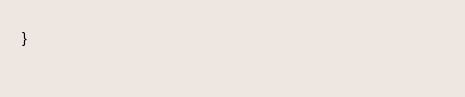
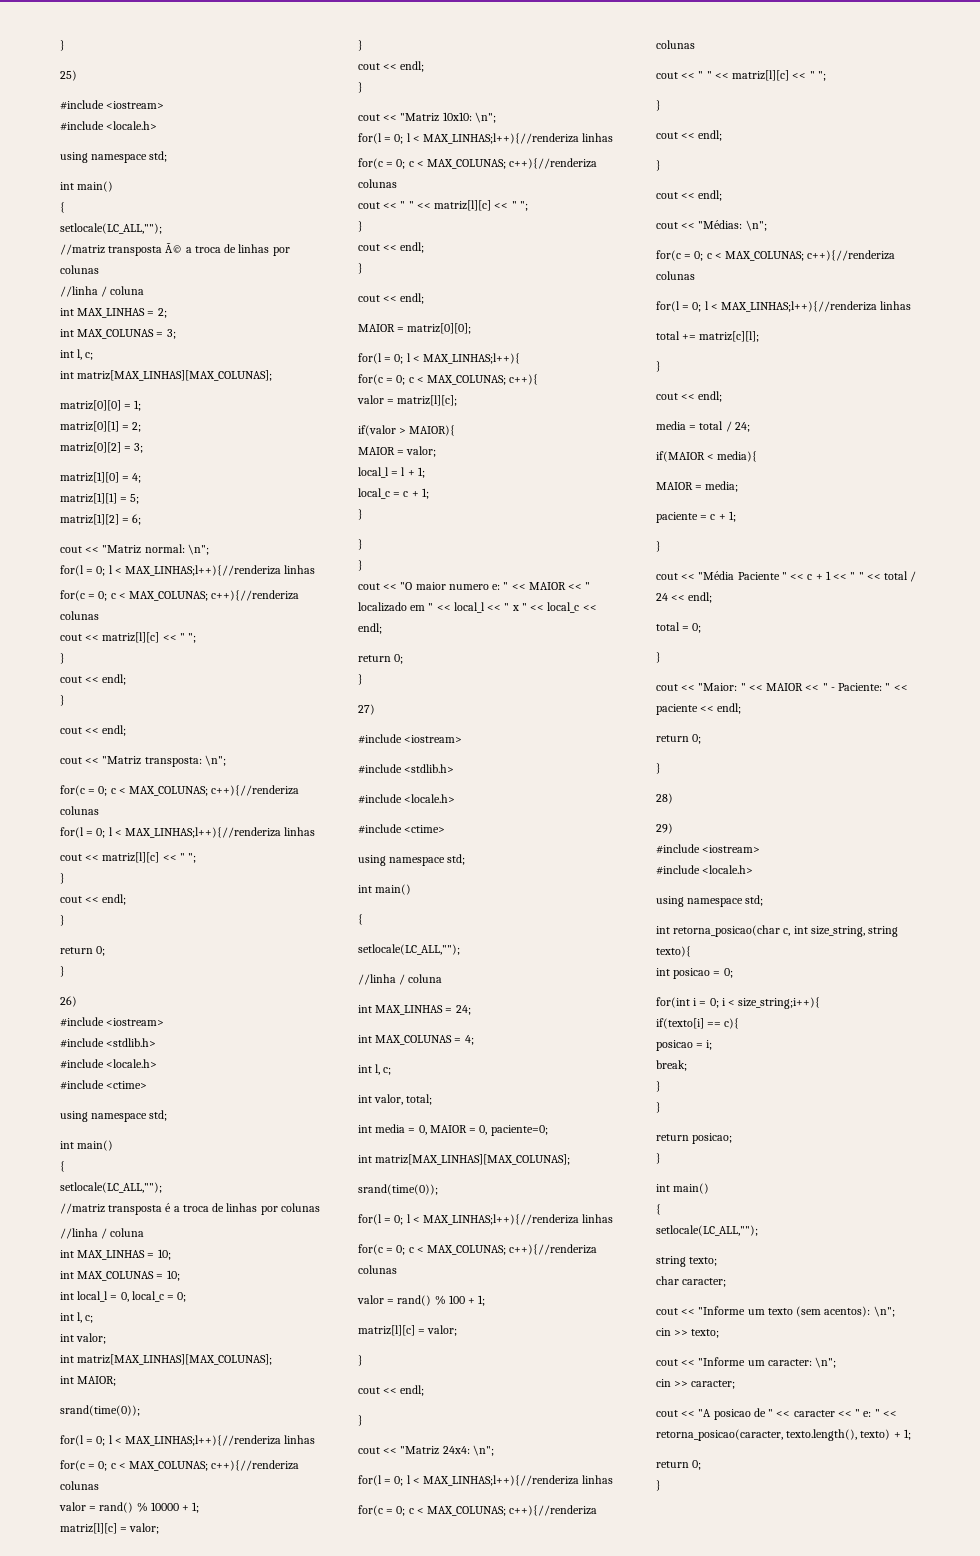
[22,32,27,46] } -> [60,40,65,51] [60,70,77,81] [60,100,165,110] [60,121,158,131] [60,151,168,163] [60,181,114,192] [60,202,65,213] [60,223,162,234] [60,243,290,256] [60,265,99,274] [60,286,145,297] [60,308,167,318] [60,329,176,339] [60,349,94,360] [60,370,273,381] [60,400,142,411] [60,421,142,432] [60,442,144,453] [60,472,142,483] [60,493,140,504] [60,514,142,525] [60,544,209,555] [60,565,316,576] [60,590,300,601] [60,611,99,620] [60,632,197,643] [60,653,65,664] [60,674,127,685] [60,695,65,706] [60,725,127,736] [60,755,226,767] [60,785,300,796] [60,806,99,815] [60,827,316,838] [60,852,197,863] [60,873,65,884] [60,894,127,905] [60,915,65,926] [60,946,106,956] [60,966,65,977] [60,996,77,1007] [60,1017,165,1027] [60,1038,157,1048] [60,1059,158,1069] [60,1080,148,1090] [60,1110,168,1122] [60,1140,114,1151] [60,1161,65,1172] [60,1182,162,1193] [60,1203,320,1215] [60,1228,145,1239] [60,1249,171,1260] [60,1270,180,1281] [60,1291,187,1302] [60,1312,94,1323] [60,1333,107,1344] [60,1354,273,1365] [60,1376,117,1386] [60,1405,140,1416] [60,1435,316,1446] [60,1460,300,1471] [60,1481,99,1490] [59,1502,200,1513] [60,1523,160,1534] [358,40,363,51] [358,61,425,72] [358,82,363,93] [358,112,496,123] [358,133,614,144] [358,158,598,169] [358,179,397,188] [358,200,528,211] [358,221,363,232] [358,242,425,253] [358,263,363,274] [358,293,425,304] [358,323,472,334] [358,353,521,364] [358,374,539,385] [357,395,458,406] [358,425,456,436] [358,446,437,457] [358,467,425,478] [358,488,429,499] [358,509,363,520] [358,539,363,550] [358,560,363,571] [358,582,591,590] [358,602,597,613] [358,623,382,634] [358,654,404,664] [358,674,363,685] [358,704,375,715] [358,734,463,744] [358,764,455,774] [358,794,456,804] [358,824,446,834] [358,854,466,866] [358,884,412,895] [358,914,363,925] [358,944,460,955] [358,974,443,985] [358,1005,471,1015] [358,1035,474,1045] [358,1064,392,1075] [358,1094,433,1105] [358,1124,548,1136] [358,1154,571,1165] [358,1184,438,1195] [358,1214,614,1225] [358,1244,598,1255] [358,1265,397,1274] [357,1295,486,1306] [358,1325,458,1336] [358,1355,363,1366] [358,1385,425,1396] [358,1415,363,1426] [358,1445,494,1456] [358,1475,614,1486] [358,1505,598,1516] [656,40,695,49] [656,70,826,81] [656,100,661,111] [656,130,723,141] [656,160,661,171] [656,190,723,201] [656,220,767,231] [656,250,896,261] [656,271,695,280] [656,301,912,312] [656,331,760,342] [656,361,661,372] [656,391,723,402] [656,421,750,432] [656,451,758,462] [656,481,739,492] [656,511,736,523] [656,541,661,552] [656,571,917,582] [656,592,713,603] [656,622,702,633] [656,652,661,663] [656,683,908,691] [656,703,742,715] [656,734,702,744] [656,763,661,774] [656,793,673,804] [656,823,673,834] [656,844,761,854] [656,865,754,875] [656,895,764,907] [656,925,899,937] [656,946,691,957] [656,968,733,979] [656,997,821,1009] [656,1018,740,1029] [656,1040,713,1051] [656,1060,687,1071] [656,1081,661,1092] [656,1102,661,1113] [656,1133,733,1144] [656,1153,661,1164] [656,1183,710,1194] [656,1204,661,1215] [656,1225,758,1236] [656,1256,718,1267] [656,1276,727,1287] [656,1306,895,1317] [656,1328,720,1338] [656,1357,837,1368] [656,1379,736,1389] [656,1408,897,1420] [656,1429,911,1441] [656,1460,702,1470] [656,1480,661,1491] } // 25) // #include <iostream> // #include <locale.h> // using namespace std; // int main() // { // setlocale(LC_ALL,""); // //matriz transposta Ã© a troca de linhas por colunas // //linha / coluna // int MAX_LINHAS = 2; // int MAX_COLUNAS = 3; // int l, c; // int matriz[MAX_LINHAS][MAX_COLUNAS]; // matriz[0][0] = 1; // matriz[0][1] = 2; // matriz[0][2] = 3; // matriz[1][0] = 4; // matriz[1][1] = 5; // matriz[1][2] = 6; // cout << "Matriz normal: \n"; // for(l = 0; l < MAX_LINHAS;l++){//renderiza linhas // for(c = 0; c < MAX_COLUNAS; c++){//renderiza colunas // cout << matriz[l][c] << " "; // } // cout << endl; // } // cout << endl; // cout << "Matriz transposta: \n"; // for(c = 0; c < MAX_COLUNAS; c++){//renderiza colunas // for(l = 0; l < MAX_LINHAS;l++){//renderiza linhas // cout << matriz[l][c] << " "; // } // cout << endl; // } // return 0; // } // 26) // #include <iostream> // #include <stdlib.h> // #include <locale.h> // #include <ctime> // using namespace std; // int main() // { // setlocale(LC_ALL,""); // //matriz transposta é a troca de linhas por colunas // //linha / coluna // int MAX_LINHAS = 10; // int MAX_COLUNAS = 10; // int local_l = 0, local_c = 0; // int l, c; // int valor; // int matriz[MAX_LINHAS][MAX_COLUNAS]; // int MAIOR; // srand(time(0)); // for(l = 0; l < MAX_LINHAS;l++){//renderiza linhas // for(c = 0; c < MAX_COLUNAS; c++){//renderiza colunas // valor = rand() % 10000 + 1; // matriz[l][c] = valor; // } // cout << endl; // } // cout << "Matriz 10x10: \n"; // for(l = 0; l < MAX_LINHAS;l++){//renderiza linhas // for(c = 0; c < MAX_COLUNAS; c++){//renderiza colunas // cout << " " << matriz[l][c] << " "; // } // cout << endl; // } // cout << endl; // MAIOR = matriz[0][0]; // for(l = 0; l < MAX_LINHAS;l++){ // for(c = 0; c < MAX_COLUNAS; c++){ // valor = matriz[l][c]; // if(valor > MAIOR){ // MAIOR = valor; // local_l = l + 1; // local_c = c + 1; // } // } // } // cout << "O maior numero e: " << MAIOR << " localizado em " << local_l << " x " << local_c << endl; // return 0; // } // 27) // #include <iostream> // #include <stdlib.h> // #include <locale.h> // #include <ctime> // using namespace std; // int main() // { // setlocale(LC_ALL,""); // //linha / coluna // int MAX_LINHAS = 24; // int MAX_COLUNAS = 4; // int l, c; // int valor, total; // int media = 0, MAIOR = 0, paciente=0; // int matriz[MAX_LINHAS][MAX_COLUNAS]; // srand(time(0)); // for(l = 0; l < MAX_LINHAS;l++){//renderiza linhas // for(c = 0; c < MAX_COLUNAS; c++){//renderiza colunas // valor = rand() % 100 + 1; // matriz[l][c] = valor; // } // cout << endl; // } // cout << "Matriz 24x4: \n"; // for(l = 0; l < MAX_LINHAS;l++){//renderiza linhas // for(c = 0; c < MAX_COLUNAS; c++){//renderiza colunas // cout << " " << matriz[l][c] << " "; // } // cout << endl; // } // cout << endl; // cout << "Médias: \n"; // for(c = 0; c < MAX_COLUNAS; c++){//renderiza colunas // for(l = 0; l < MAX_LINHAS;l++){//renderiza linhas // total += matriz[c][l]; // } // cout << endl; // media = total / 24; // if(MAIOR < media){ // MAIOR = media; // paciente = c + 1; // } // cout << "Média Paciente " << c + 1 << " " << total / 24 << endl; // total = 0; // } // cout << "Maior: " << MAIOR << " - Paciente: " << paciente << endl; // return 0; // } // 28) // 29) // #include <iostream> // #include <locale.h> // using namespace std; // int retorna_posicao(char c, int size_string, string texto){ // int posicao = 0; // for(int i = 0; i < size_string;i++){ // if(texto[i] == c){ // posicao = i; // break; // } // } // return posicao; // } // int main() // { // setlocale(LC_ALL,""); // string texto; // char caracter; // cout << "Informe um texto (sem acentos): \n"; // cin >> texto; // cout << "Informe um caracter: \n"; // cin >> caracter; // cout << "A posicao de " << caracter << " e: " << retorna_posicao(caracter, texto.length(), texto) + 1; // return 0; // }

